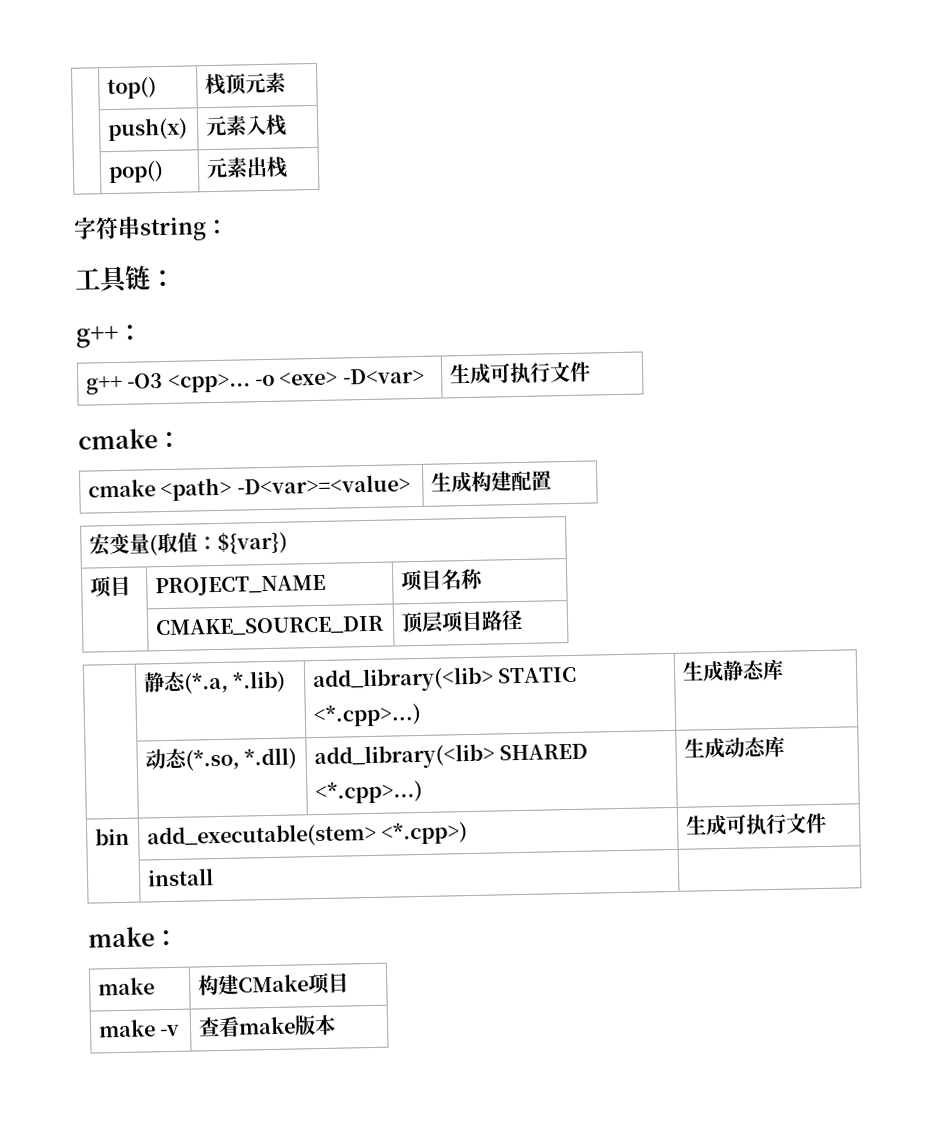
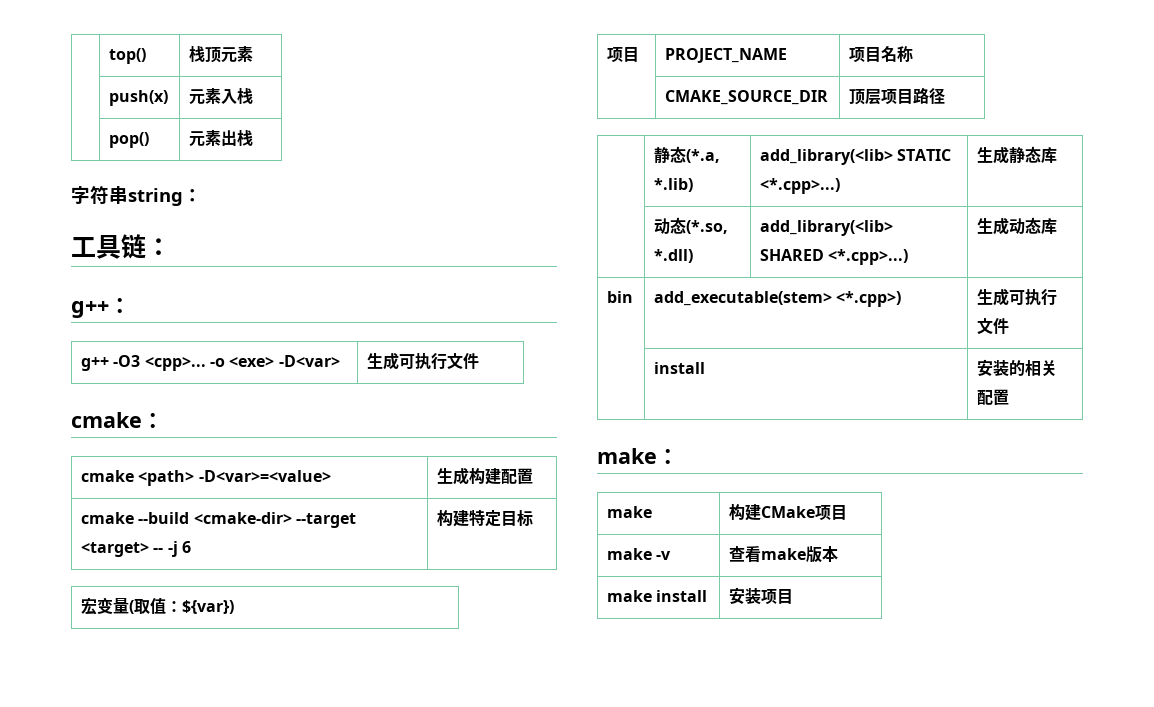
(552, 480) none -> [81,512,356,528] [81,541,191,557] [437,509,534,527] // cmake --build <cmake-dir> --target <target> -- -j 6 | 构建特定目标
(214, 877) none -> [977,359,1058,377] [977,389,1010,406] 安装的相关配置
(336, 1025) none -> [607,590,708,602] [729,587,794,605] // make install | 安装项目

